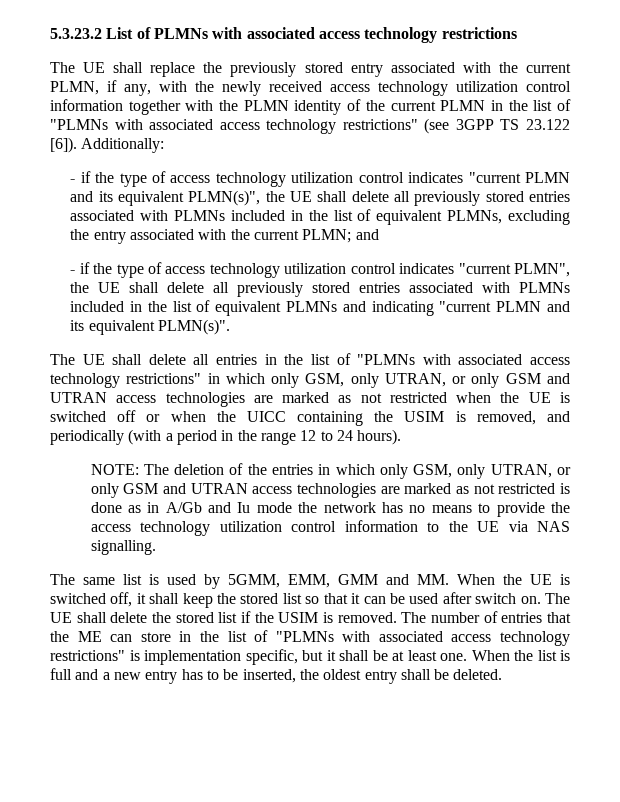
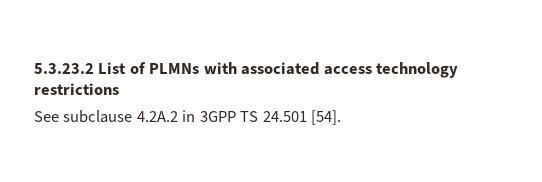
[50,62,572,77] [50,80,571,96] [50,99,571,115] [50,118,570,134] [50,137,165,153] [70,171,570,187] [70,190,571,206] [70,209,570,225] [70,229,379,244] [70,262,570,278] [70,282,570,297] [70,300,570,316] [70,319,230,335] [50,353,571,365] [50,373,570,388] [50,392,570,407] [50,410,570,426] [50,429,402,445] [90,463,572,479] [90,483,570,498] [90,502,570,517] [90,520,571,536] [90,540,156,555] [50,574,570,589] [50,592,571,608] [50,611,572,623] [50,630,570,646] [50,649,570,665] [50,668,503,684] The UE shall replace the previously stored entry associated with the current PLMN, if any, with the newly received access technology utilization control information together with the PLMN identity of the current PLMN in the list of "PLMNs with associated access technology restrictions" (see 3GPP TS 23.122 [6]). Additionally: // - if the type of access technology utilization control indicates "current PLMN and its equivalent PLMN(s)", the UE shall delete all previously stored entries associated with PLMNs included in the list of equivalent PLMNs, excluding the entry associated with the current PLMN; and // - if the type of access technology utilization control indicates "current PLMN", the UE shall delete all previously stored entries associated with PLMNs included in the list of equivalent PLMNs and indicating "current PLMN and its equivalent PLMN(s)". // The UE shall delete all entries in the list of "PLMNs with associated access technology restrictions" in which only GSM, only UTRAN, or only GSM and UTRAN access technologies are marked as not restricted when the UE is switched off or when the UICC containing the USIM is removed, and periodically (with a period in the range 12 to 24 hours). // NOTE: The deletion of the entries in which only GSM, only UTRAN, or only GSM and UTRAN access technologies are marked as not restricted is done as in A/Gb and Iu mode the network has no means to provide the access technology utilization control information to the UE via NAS signalling. // The same list is used by 5GMM, EMM, GMM and MM. When the UE is switched off, it shall keep the stored list so that it can be used after switch on. The UE shall delete the stored list if the USIM is removed. The number of entries that the ME can store in the list of "PLMNs with associated access technology restrictions" is implementation specific, but it shall be at least one. When the list is full and a new entry has to be inserted, the oldest entry shall be deleted. -> [34,110,342,125] See subclause 4.2A.2 in 3GPP TS 24.501 [54].

